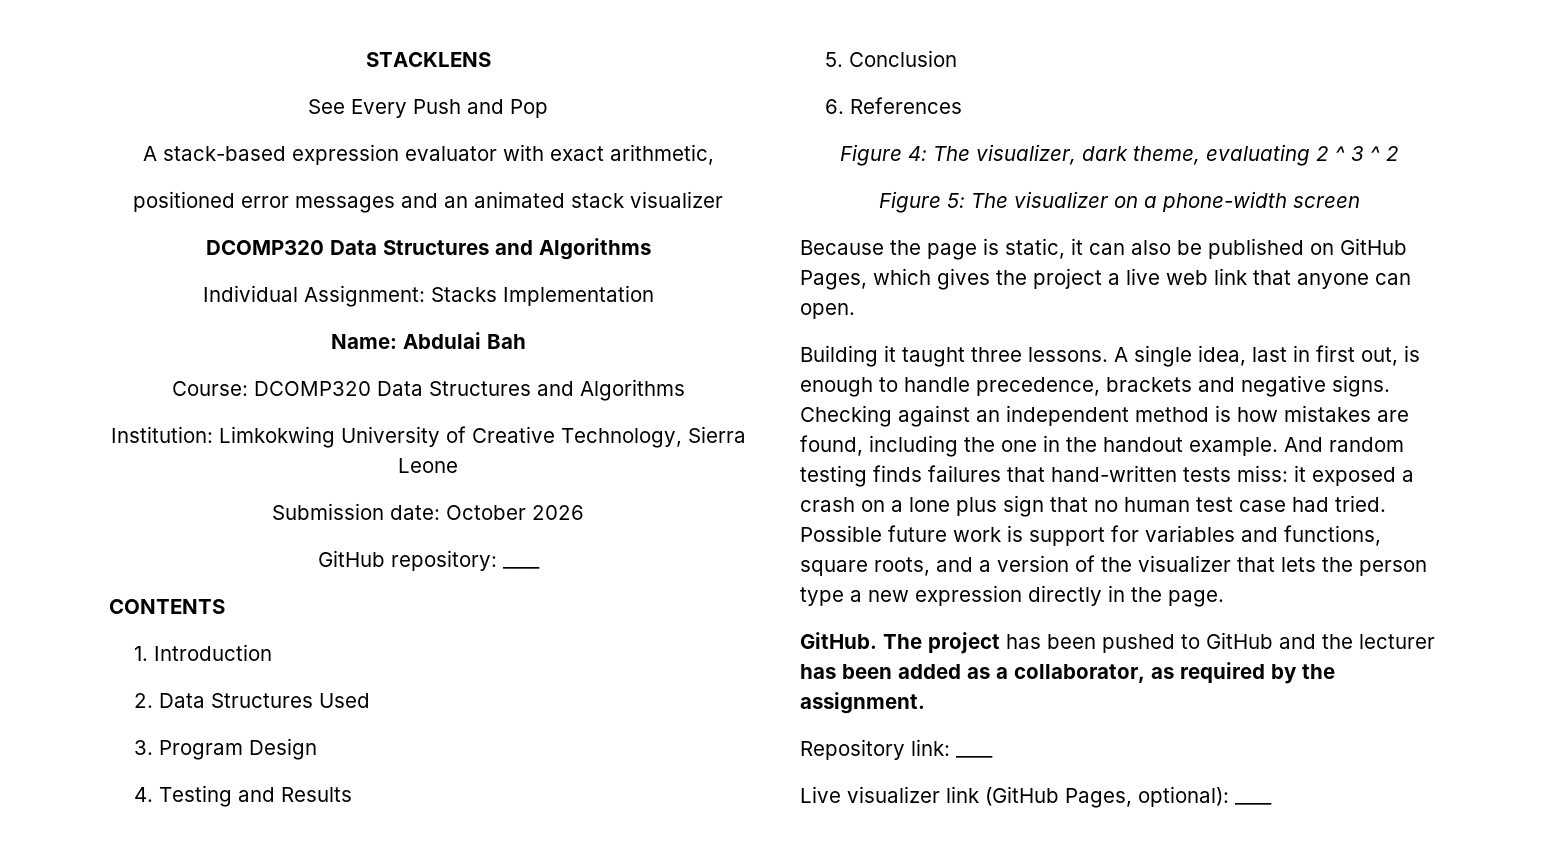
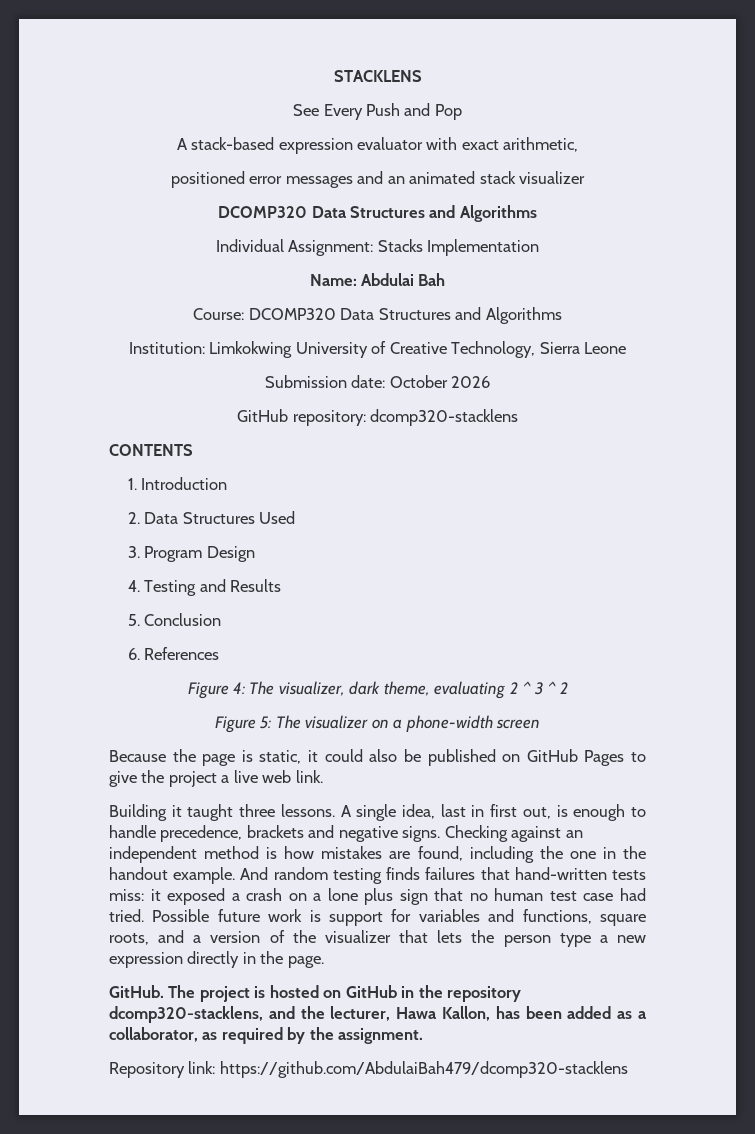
[502,567,540,569] ____ -> [369,409,518,426] dcomp320-stacklens
[1089,243,1125,255] can -> [324,749,363,762] could
[800,268,990,290] Pages, which gives -> [584,750,647,766] [109,771,137,787] Pages to give
[1214,268,1411,289] [800,303,855,319] link that anyone can open. -> [295,770,323,783] link.
[1006,632,1435,653] has been pushed to GitHub and the lecturer -> [254,985,522,1002] [109,1006,491,1023] is hosted on GitHub in the repository dcomp320-stacklens, and the lecturer, Hawa Kallon,
[956,756,993,758] [800,786,1272,808] ____ // Live visualizer link (GitHub Pages, optional): ____ -> [219,1061,628,1078] https://github.com/AbdulaiBah479/dcomp320-stacklens

